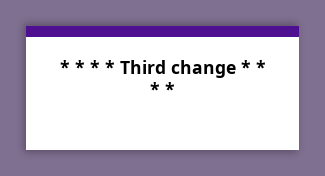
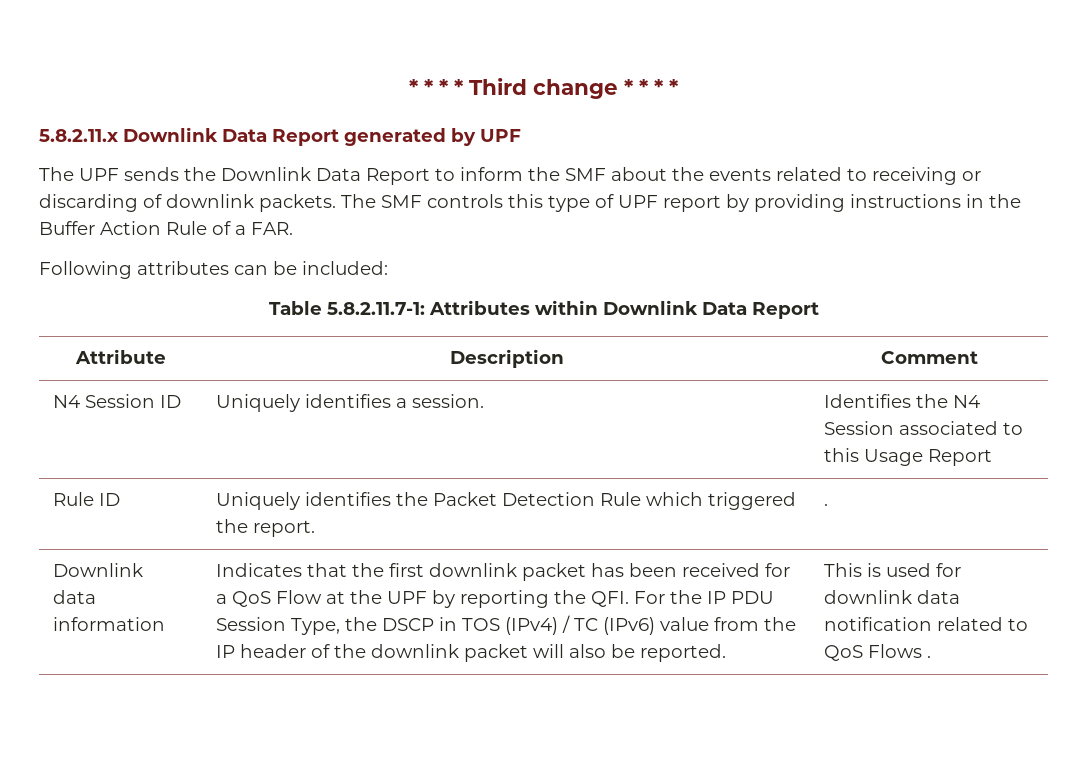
(175, 89) none -> [39,127,521,146] [39,167,981,185] [39,194,1021,212] [39,221,293,235] [39,261,388,279] [268,300,819,319] [75,349,166,364] [449,349,564,368] [880,351,978,364] [52,394,181,408] [215,394,484,412] [823,394,980,408] [823,421,1023,435] [823,448,992,466] [52,492,120,506] [215,492,796,510] [215,519,315,537] [823,503,828,506] [52,563,143,577] [52,590,96,604] [52,617,165,631] [215,563,790,581] [215,590,774,608] [215,615,796,635] [215,644,726,662] [823,563,961,577] [823,590,960,604] [823,617,1028,631] [823,644,931,661] // 5.8.2.11.x Downlink Data Report generated by UPF // The UPF sends the Downlink Data Report to inform the SMF about the events related to receiving or discarding of downlink packets. The SMF controls this type of UPF report by providing instructions in the Buffer Action Rule of a FAR. // Following attributes can be included: // Table 5.8.2.11.7-1: Attributes within Downlink Data Report // Attribute | Description | Comment // N4 Session ID | Uniquely identifies a session. | Identifies the N4 Session associated to this Usage Report // Rule ID | Uniquely identifies the Packet Detection Rule which triggered the report. | . // Downlink data information | Indicates that the first downlink packet has been received for a QoS Flow at the UPF by reporting the QFI. For the IP PDU Session Type, the DSCP in TOS (IPv4) / TC (IPv6) value from the IP header of the downlink packet will also be reported. | This is used for downlink data notification related to QoS Flows .

